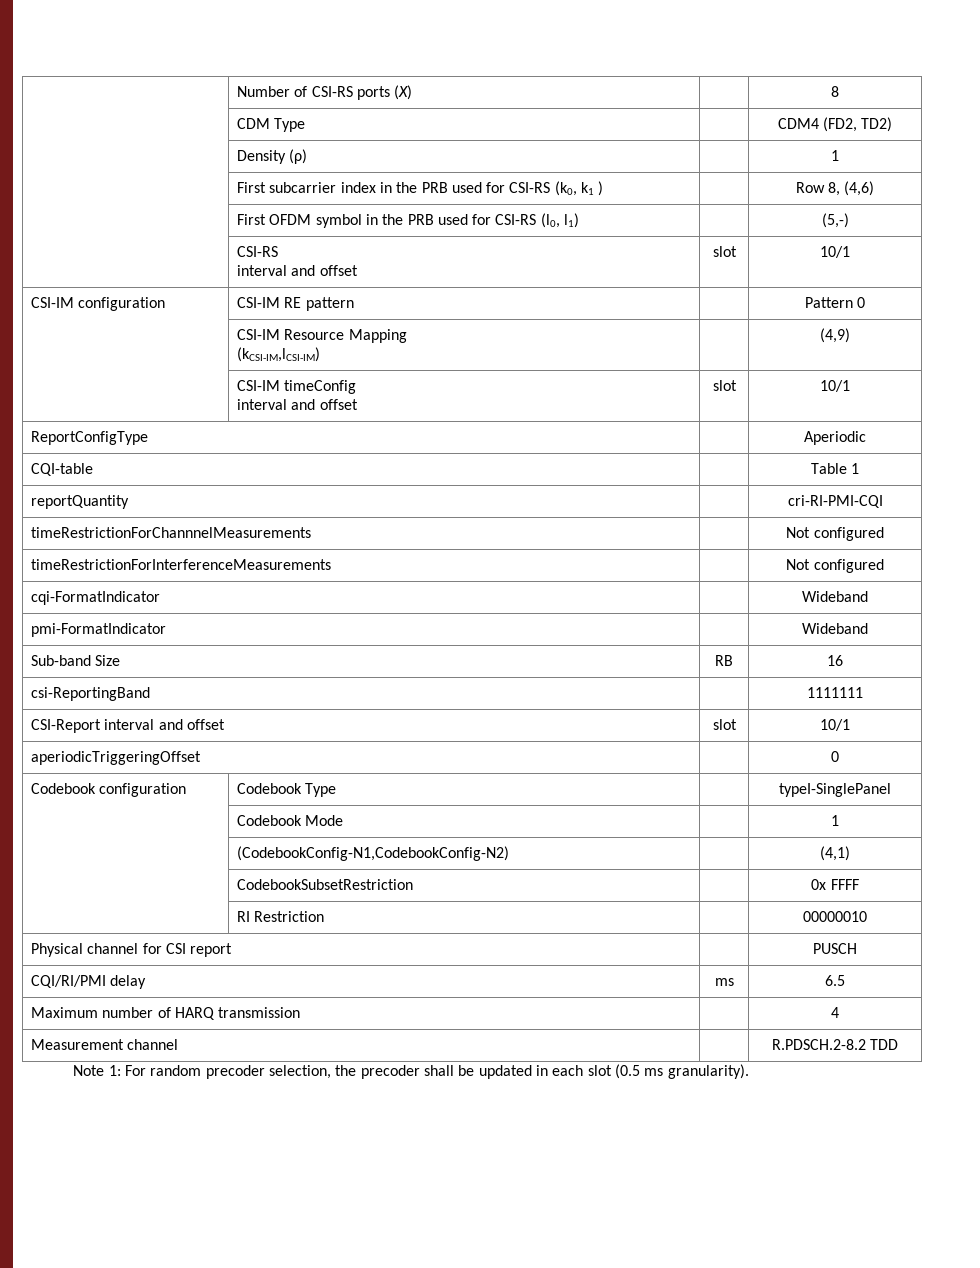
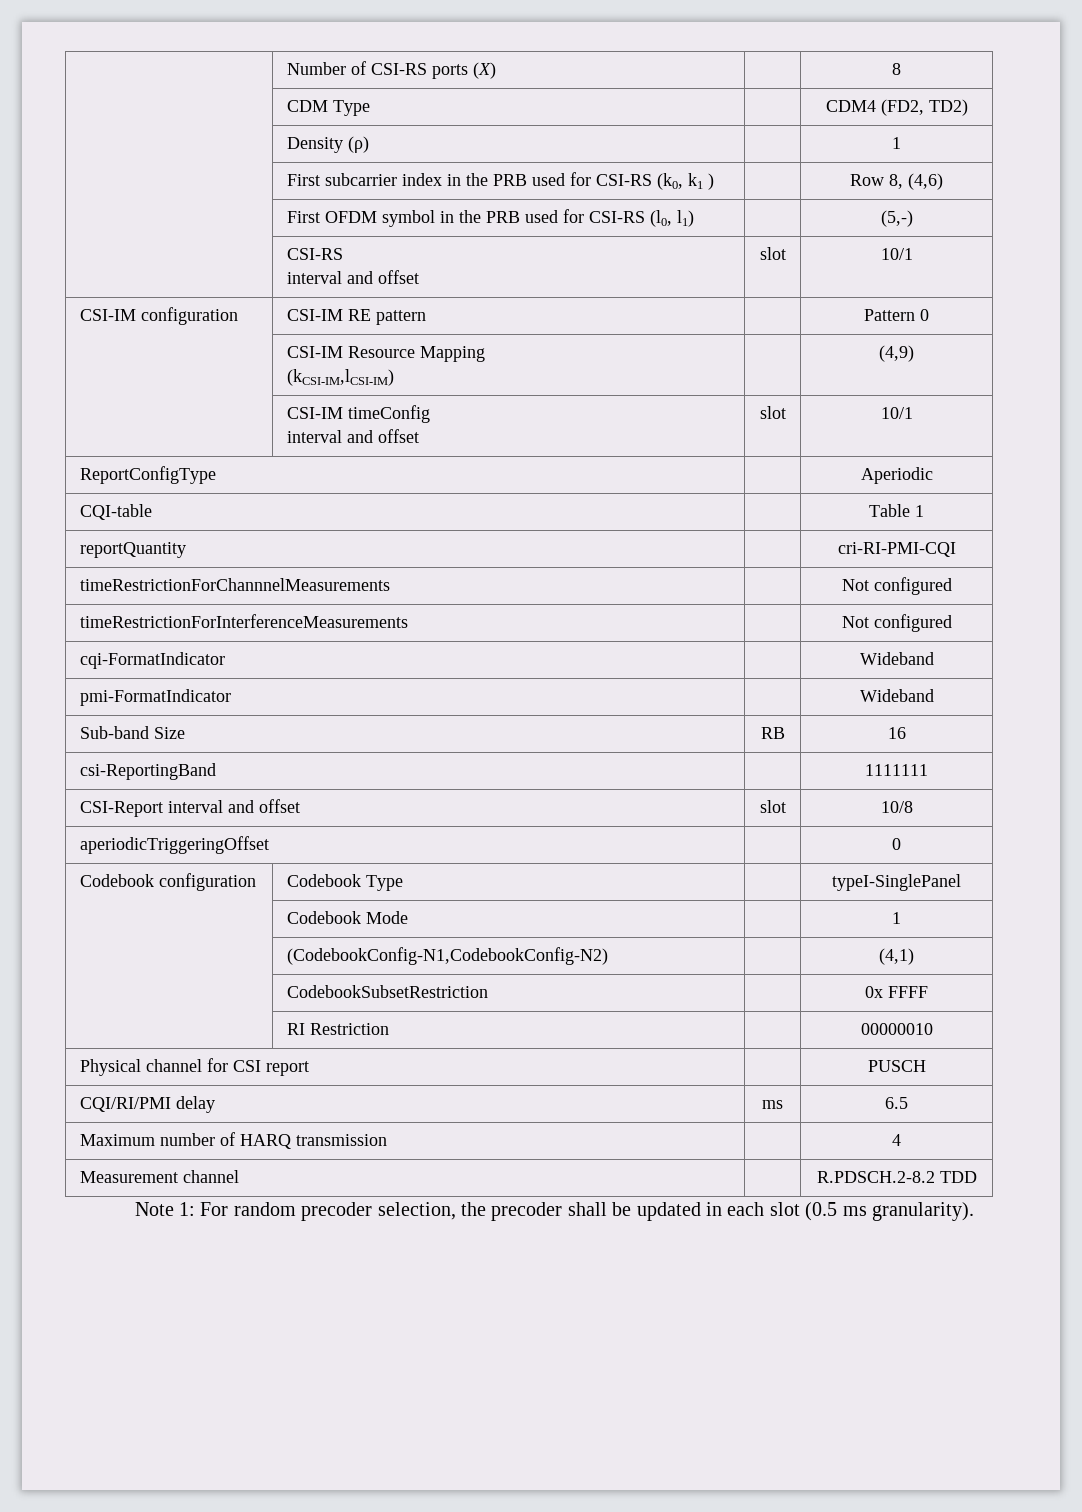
[820,719,850,731] 10/1 -> [880,801,913,813] 10/8

